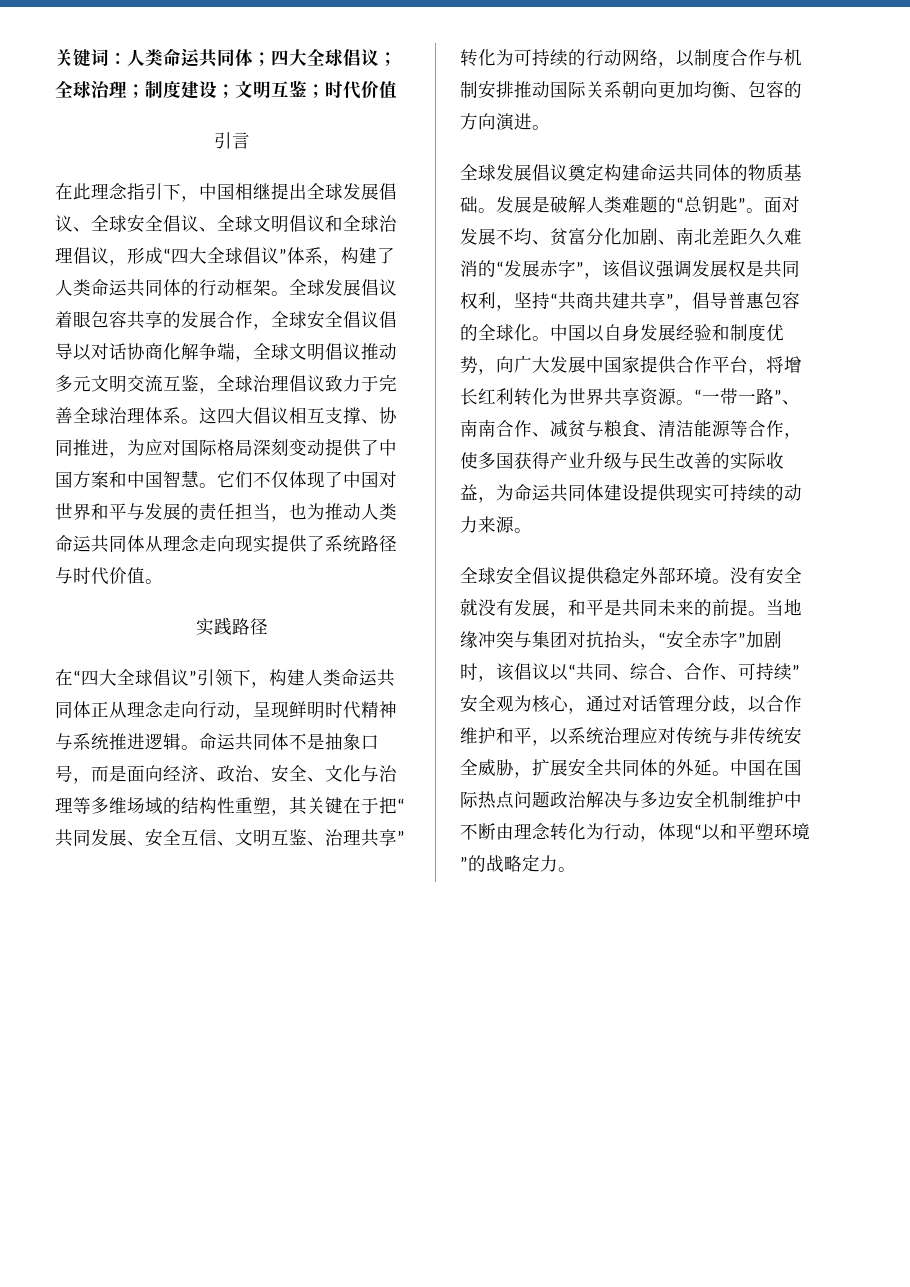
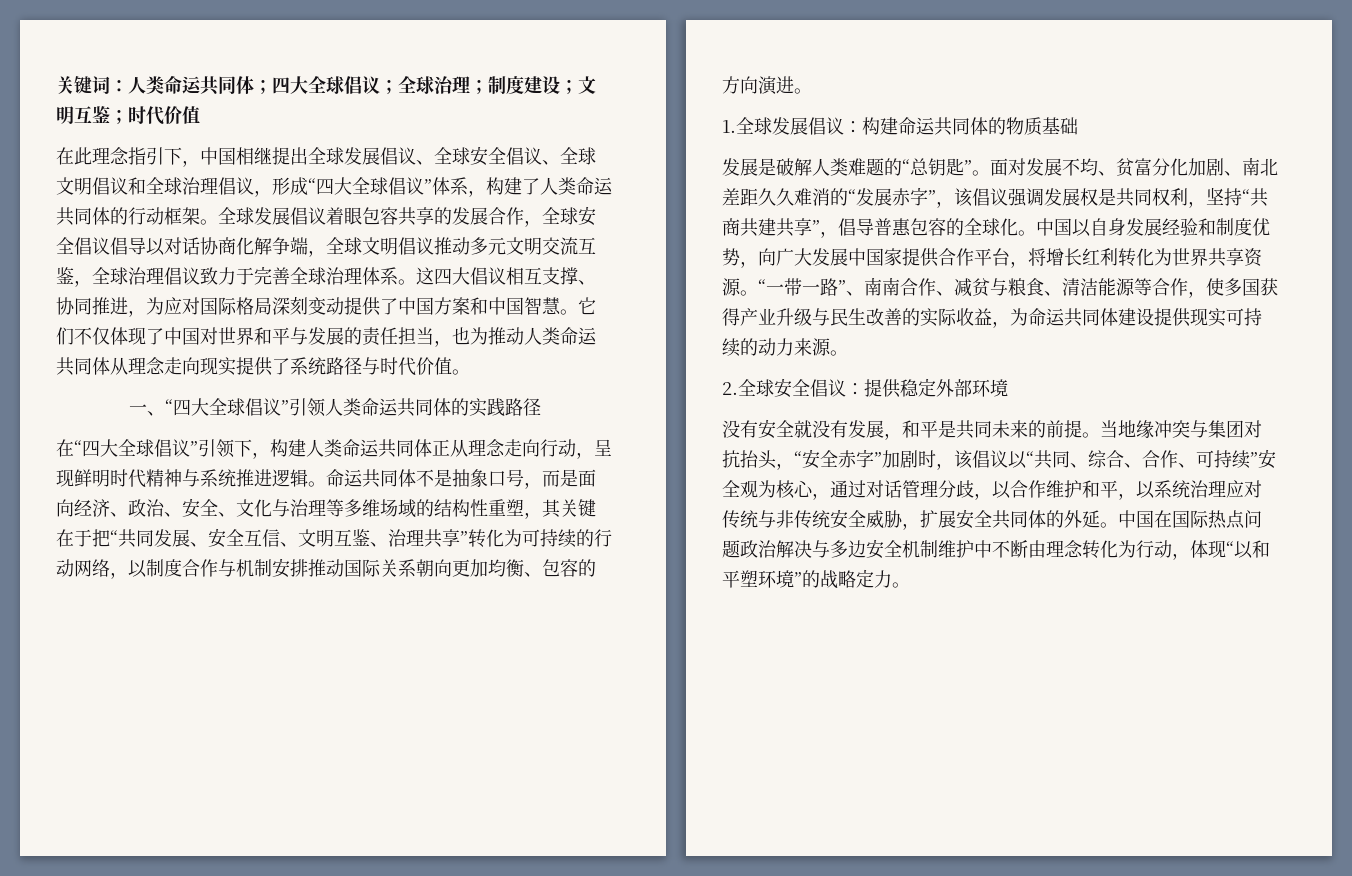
[214,132,250,149] // 引言 -> (200, 115) none
(163, 581) none -> [128,398,469,417] 一、“四大全球倡议”引领人类命运共同体的
[460,163,604,181] 全球发展倡议奠定 -> [722,117,862,135] 1.全球发展倡议：
[478,208,496,213] 。 -> (1078, 126) //
[460,566,568,585] 全球安全倡议 -> [722,378,864,398] 2.全球安全倡议：
[712,579,730,584] 。 -> (1008, 388) //

